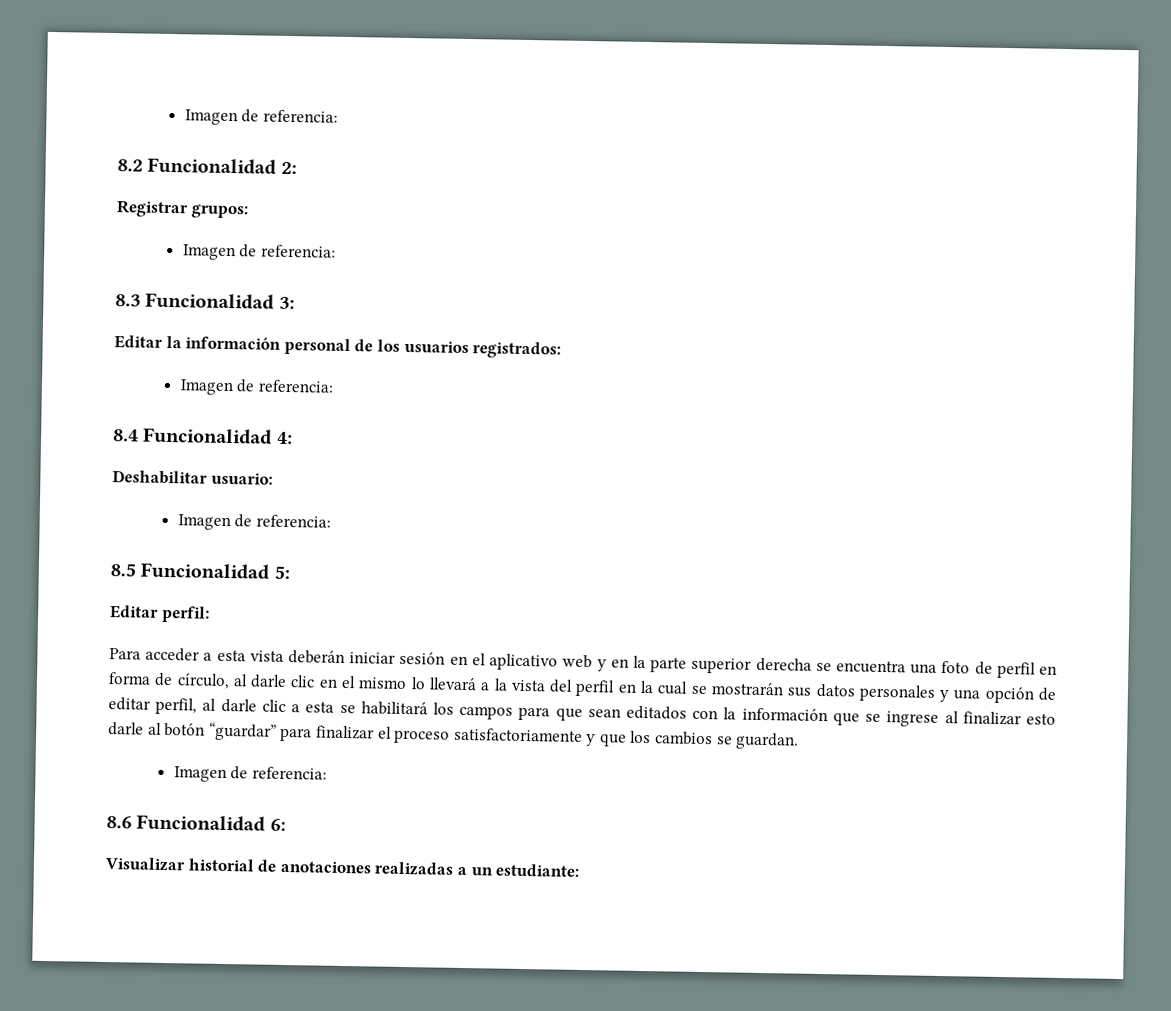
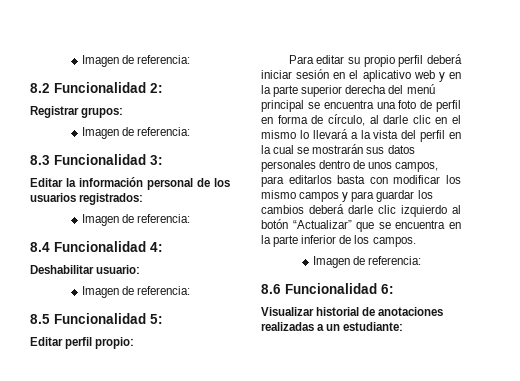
[160,605,210,623] perfil: -> [65,337,135,349] perfil propio:
[145,647,346,664] acceder a esta vista deberán -> [316,54,462,67] editar su propio perfil deberá
(812, 664) none -> [388,84,435,94] [261,100,304,112] del menú principal
[939,686,1058,704] [108,697,1057,727] [108,721,800,750] y una opción de editar perfil, al darle clic a esta se habilitará los campos para que sean editados con la información que se ingrese al finalizar esto darle al botón “guardar” para finalizar el proceso satisfactoriamente y que los cambios se guardan. -> [319,160,439,172] [261,175,461,187] [261,190,433,202] [261,204,461,217] [261,219,461,232] [261,235,416,247] dentro de unos campos, para editarlos basta con modificar los mismo campos y para guardar los cambios deberá darle clic izquierdo al botón “Actualizar” que se encuentra en la parte inferior de los campos.

